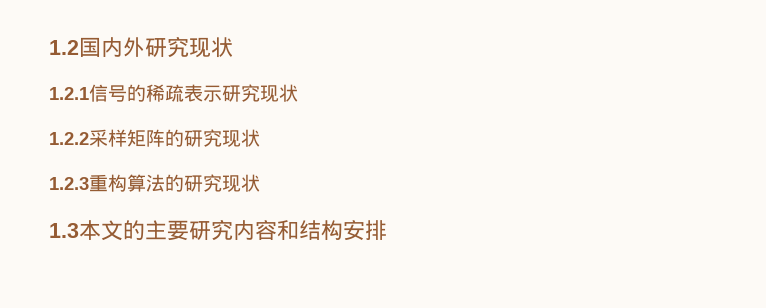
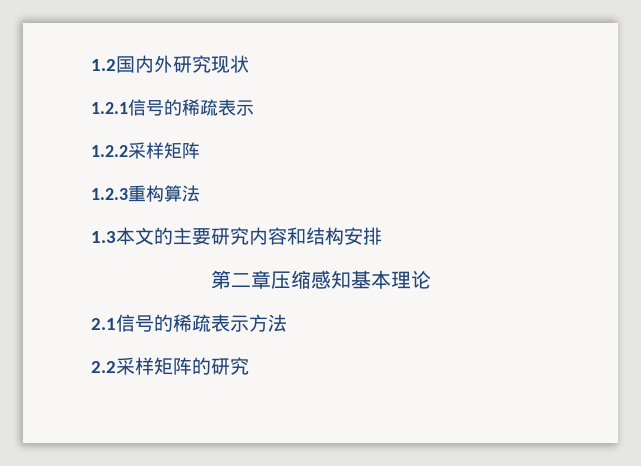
[222,84,298,102] 研究现状 -> (254, 108) none
[165,129,260,147] 的研究现状 -> (200, 150) none
[165,174,260,192] 的研究现状 -> (200, 193) none
(387, 230) none -> [210,270,431,289] [91,314,287,332] [91,357,249,375] // 第二章压缩感知基本理论 // 2.1信号的稀疏表示方法 // 2.2采样矩阵的研究

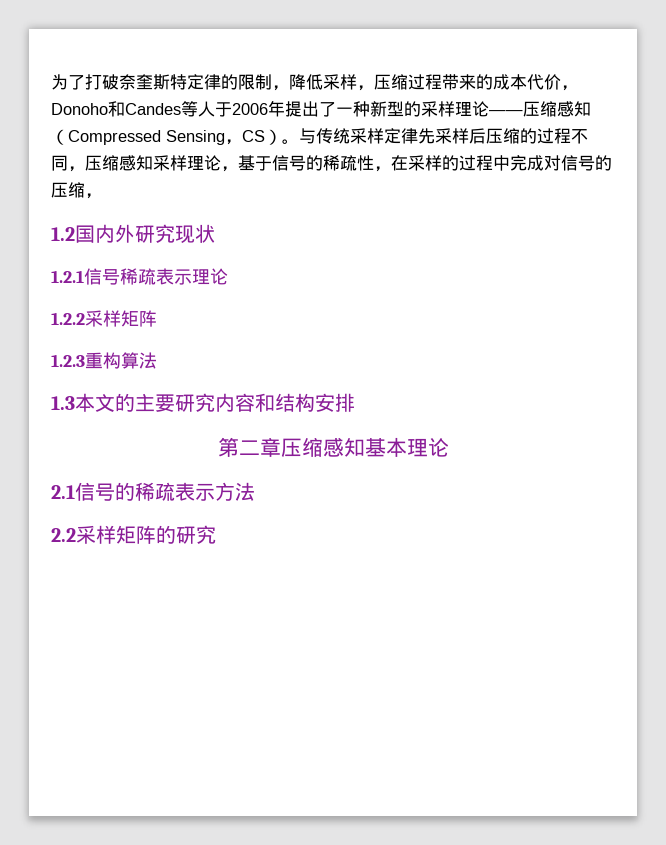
(91, 65) none -> [51,74,578,91] [51,100,591,117] [51,128,588,145] [51,155,612,172] [51,182,102,199] 为了打破奈奎斯特定律的限制，降低采样，压缩过程带来的成本代价，Donoho和Candes等人于2006年提出了一种新型的采样理论——压缩感知（Compressed Sensing，CS）。与传统采样定律先采样后压缩的过程不同，压缩感知采样理论，基于信号的稀疏性，在采样的过程中完成对信号的压缩， //
[164,99,254,116] 的稀疏表示 -> [120,268,228,285] 稀疏表示理论

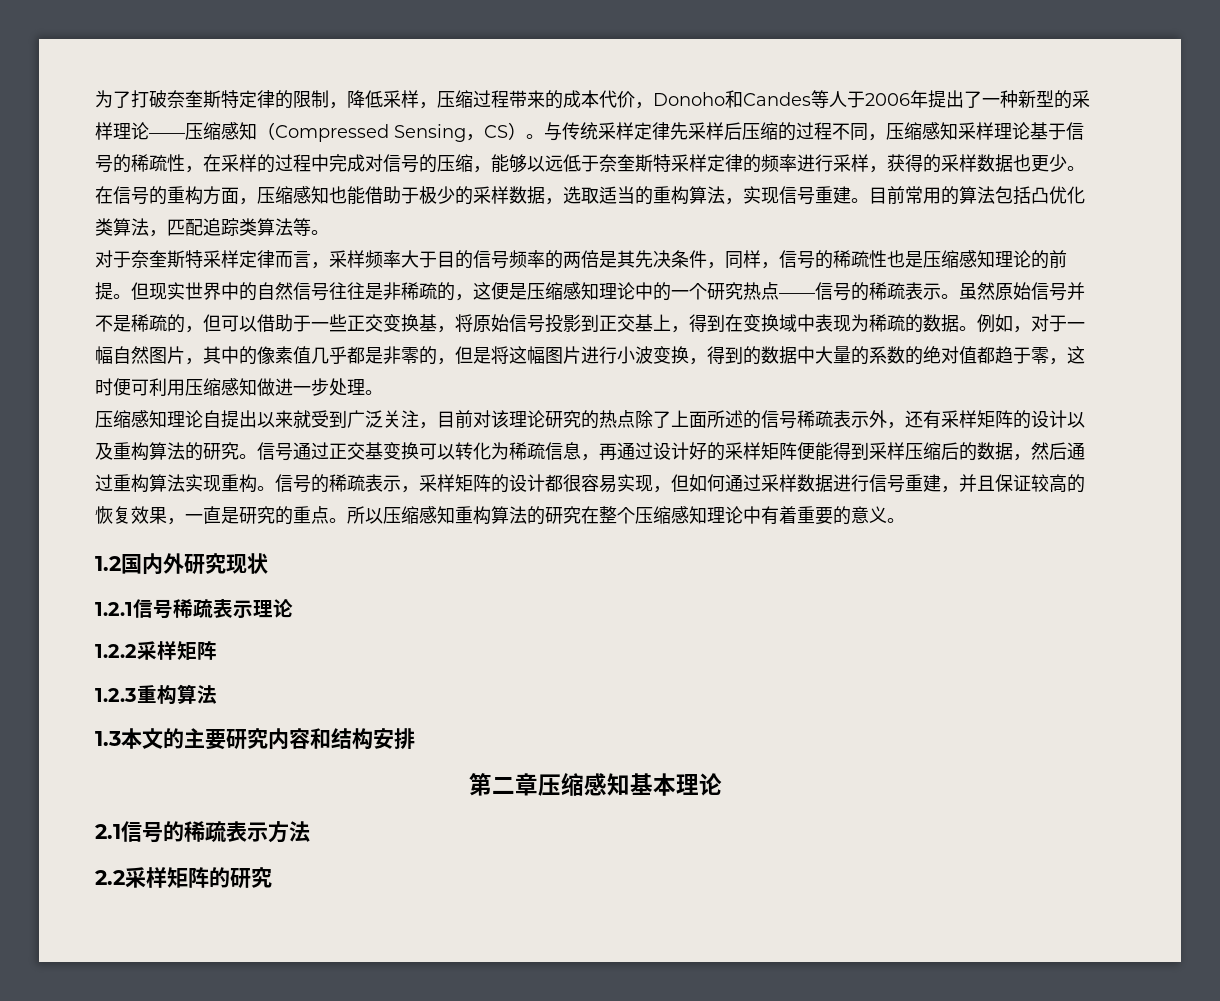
[221,166,238,172] ， -> (1030, 131) none
(102, 196) none -> [491,154,1085,173] [95,186,1085,205] [95,218,329,237] [95,250,1067,269] [95,282,1085,301] [95,314,1085,333] [95,346,1085,365] [95,378,383,396] [95,410,1085,429] [95,442,1085,461] [95,474,1085,493] [95,506,905,525] 能够以远低于奈奎斯特采样定律的频率进行采样，获得的采样数据也更少。在信号的重构方面，压缩感知也能借助于极少的采样数据，选取适当的重构算法，实现信号重建。目前常用的算法包括凸优化类算法，匹配追踪类算法等。 // 对于奈奎斯特采样定律而言，采样频率大于目的信号频率的两倍是其先决条件，同样，信号的稀疏性也是压缩感知理论的前提。但现实世界中的自然信号往往是非稀疏的，这便是压缩感知理论中的一个研究热点——信号的稀疏表示。虽然原始信号并不是稀疏的，但可以借助于一些正交变换基，将原始信号投影到正交基上，得到在变换域中表现为稀疏的数据。例如，对于一幅自然图片，其中的像素值几乎都是非零的，但是将这幅图片进行小波变换，得到的数据中大量的系数的绝对值都趋于零，这时便可利用压缩感知做进一步处理。 // 压缩感知理论自提出以来就受到广泛关注，目前对该理论研究的热点除了上面所述的信号稀疏表示外，还有采样矩阵的设计以及重构算法的研究。信号通过正交基变换可以转化为稀疏信息，再通过设计好的采样矩阵便能得到采样压缩后的数据，然后通过重构算法实现重构。信号的稀疏表示，采样矩阵的设计都很容易实现，但如何通过采样数据进行信号重建，并且保证较高的恢复效果，一直是研究的重点。所以压缩感知重构算法的研究在整个压缩感知理论中有着重要的意义。

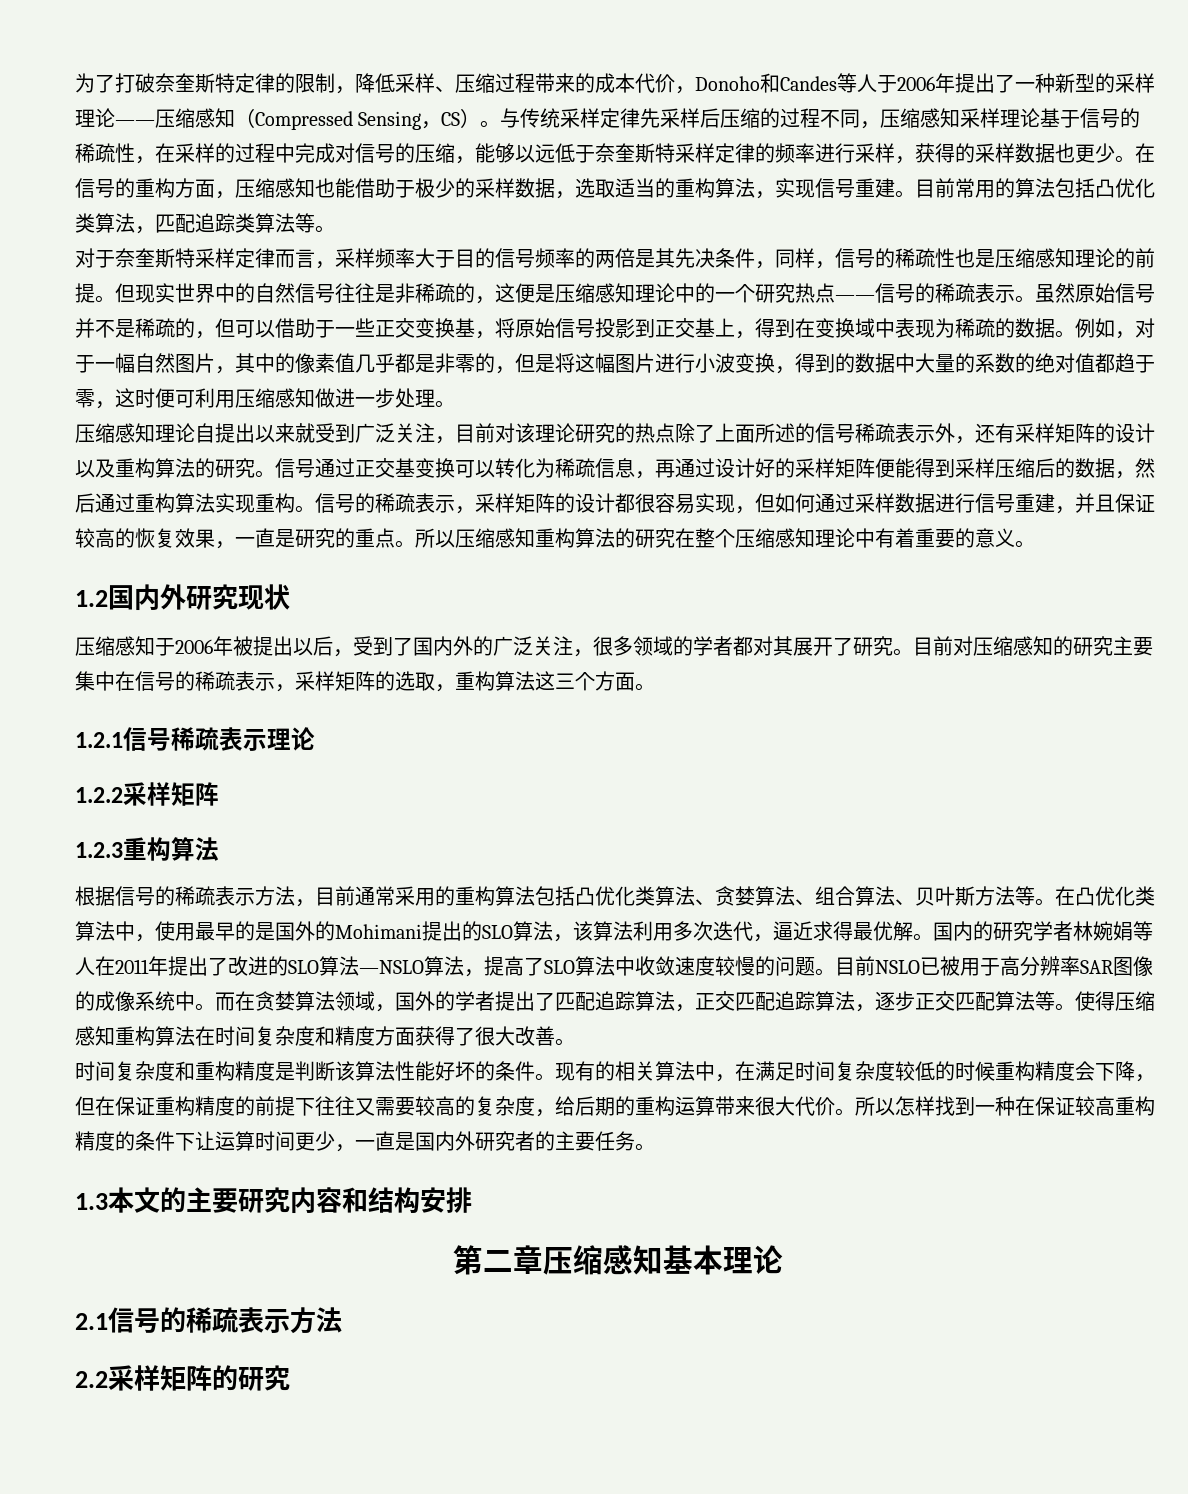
[419,102,437,109] ， -> [435,86,455,92] 、
(268, 563) none -> [75,636,1153,657] [75,671,655,692] // 压缩感知于2006年被提出以后，受到了国内外的广泛关注，很多领域的学者都对其展开了研究。目前对压缩感知的研究主要集中在信号的稀疏表示，采样矩阵的选取，重构算法这三个方面。
(217, 694) none -> [75,886,1155,907] [75,921,1153,942] [75,956,1153,977] [75,991,1155,1012] [75,1026,575,1046] [75,1061,1155,1082] [75,1096,1155,1117] [75,1131,655,1152] // 根据信号的稀疏表示方法，目前通常采用的重构算法包括凸优化类算法、贪婪算法、组合算法、贝叶斯方法等。在凸优化类算法中，使用最早的是国外的Mohimani提出的SLO算法，该算法利用多次迭代，逼近求得最优解。国内的研究学者林婉娟等人在2011年提出了改进的SLO算法—NSLO算法，提高了SLO算法中收敛速度较慢的问题。目前NSLO已被用于高分辨率SAR图像的成像系统中。而在贪婪算法领域，国外的学者提出了匹配追踪算法，正交匹配追踪算法，逐步正交匹配算法等。使得压缩感知重构算法在时间复杂度和精度方面获得了很大改善。 // 时间复杂度和重构精度是判断该算法性能好坏的条件。现有的相关算法中，在满足时间复杂度较低的时候重构精度会下降，但在保证重构精度的前提下往往又需要较高的复杂度，给后期的重构运算带来很大代价。所以怎样找到一种在保证较高重构精度的条件下让运算时间更少，一直是国内外研究者的主要任务。

